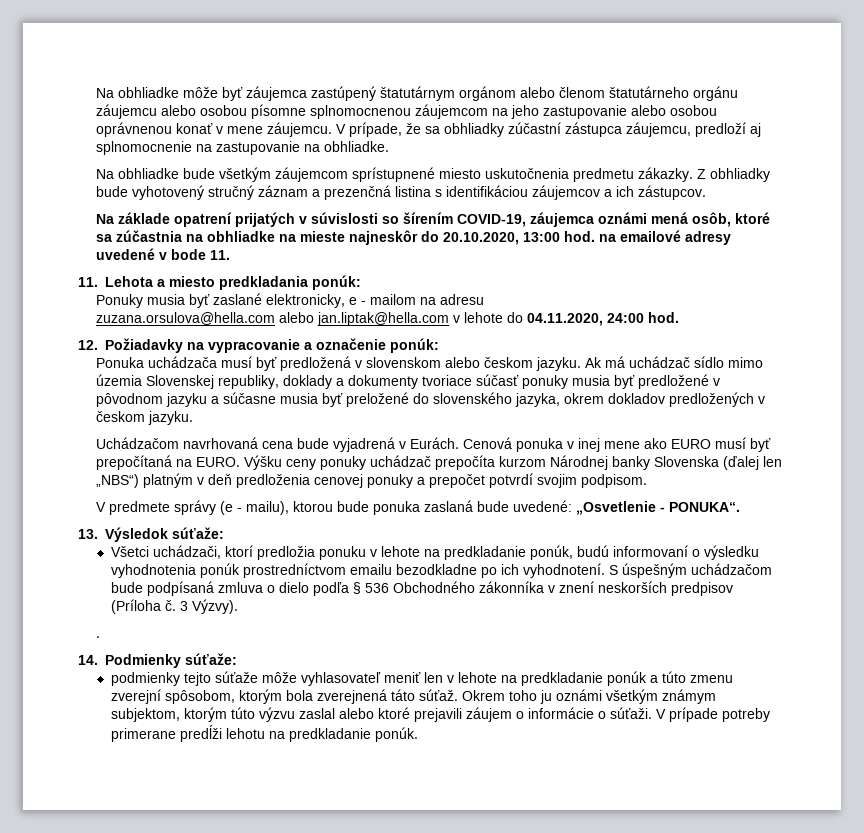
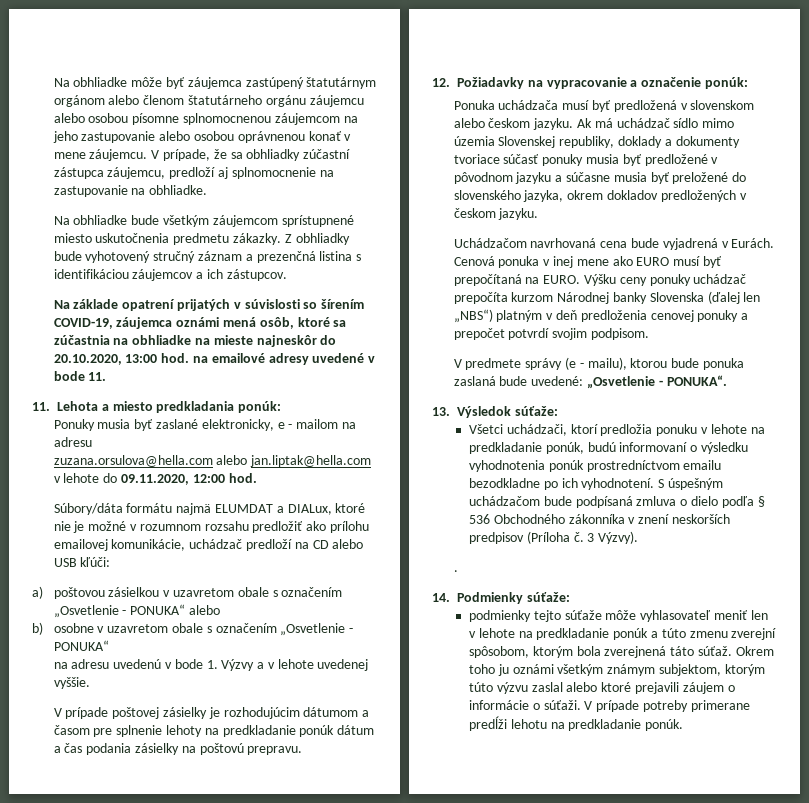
[526,312,679,326] 04.11.2020, 24:00 hod. -> [121,473,257,485] [53,503,366,515] [53,521,369,533] [53,539,364,551] [53,557,111,567] [32,586,343,599] [53,604,221,618] [32,622,354,636] [53,640,109,651] [53,659,369,671] [53,677,90,689] [53,707,370,719] [53,725,375,737] [53,743,303,755] 09.11.2020, 12:00 hod. // Súbory/dáta formátu najmä ELUMDAT a DIALux, ktoré nie je možné v rozumnom rozsahu predložiť ako prílohu emailovej komunikácie, uchádzač predloží na CD alebo USB kľúči: // a) poštovou zásielkou v uzavretom obale s označením „Osvetlenie - PONUKA“ alebo // b) osobne v uzavretom obale s označením „Osvetlenie - PONUKA“ // na adresu uvedenú v bode 1. Výzvy a v lehote uvedenej vyššie. // V prípade poštovej zásielky je rozhodujúcim dátumom a časom pre splnenie lehoty na predkladanie ponúk dátum a čas podania zásielky na poštovú prepravu.

